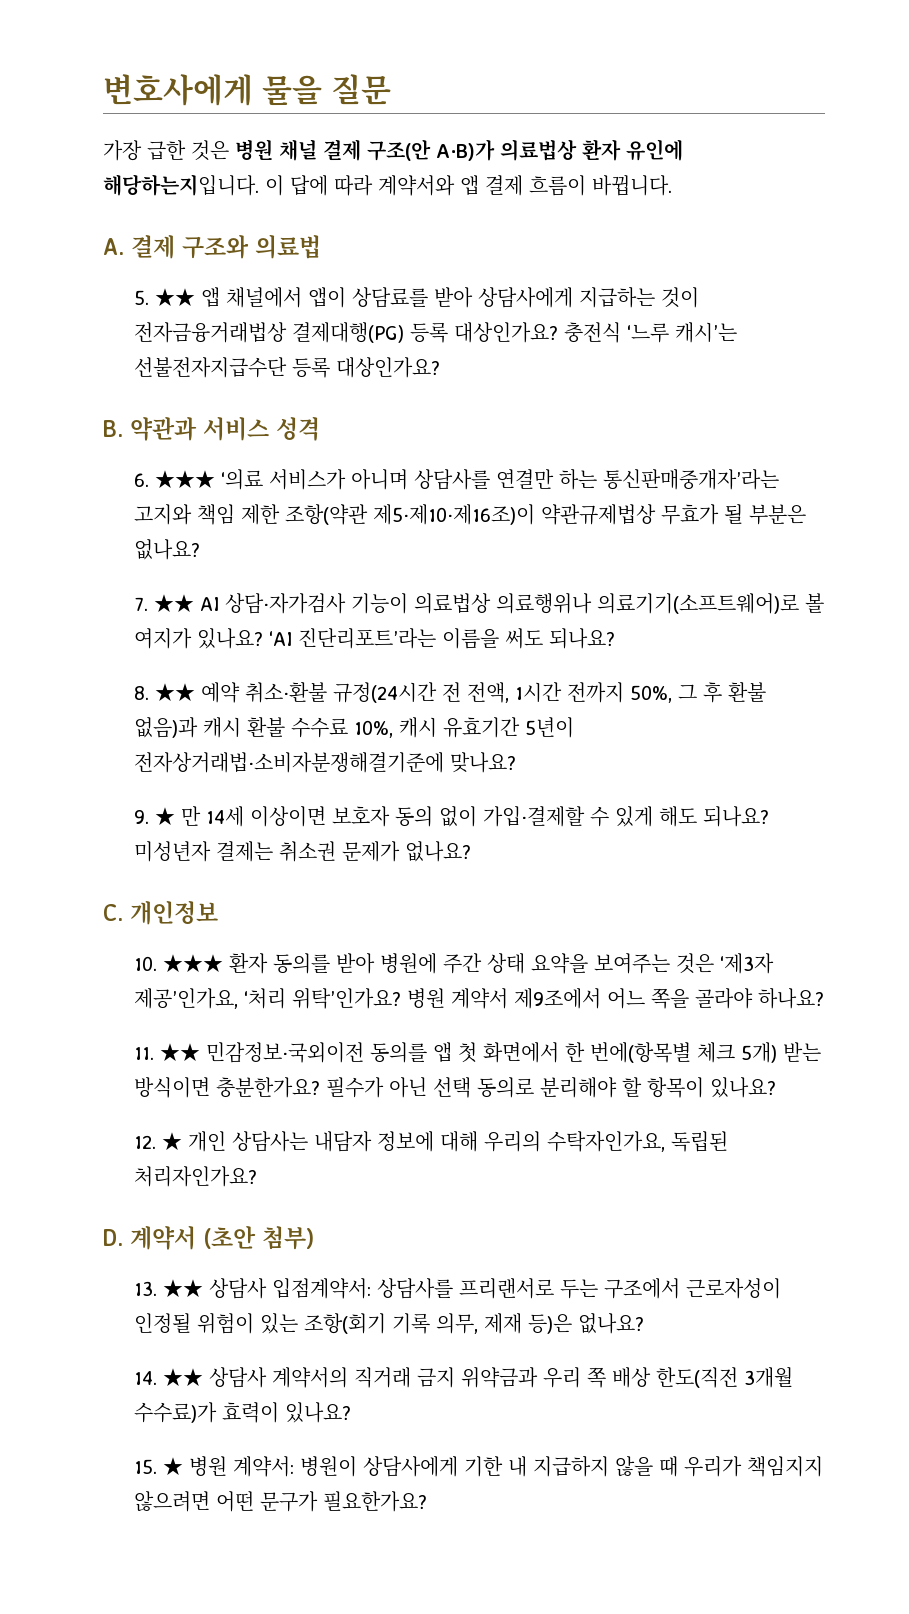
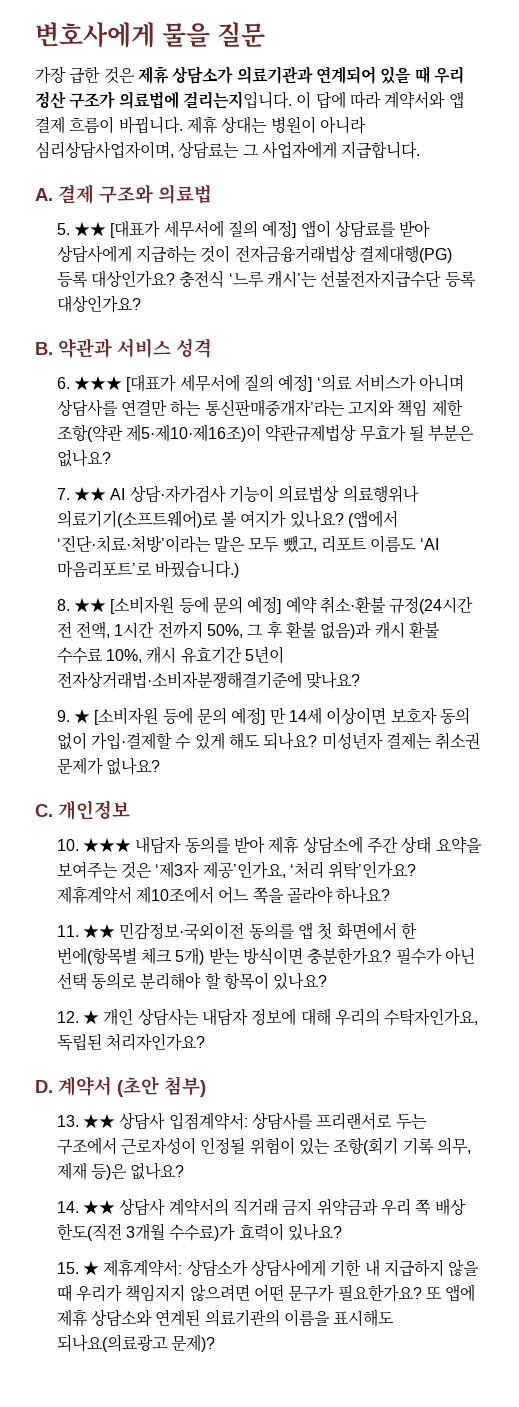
[235,139,683,161] [103,174,259,196] 병원 채널 결제 구조(안 A·B)가 의료법상 환자 유인에 해당하는지입니다. -> [137,66,464,84] [35,91,292,109] 제휴 상담소가 의료기관과 연계되어 있을 때 우리 정산 구조가 의료법에 걸리는지입니다.
(672, 185) none -> [186,116,366,134] [35,141,421,159] 제휴 상대는 병원이 아니라 심리상담사업자이며, 상담료는 그 사업자에게 지급합니다.
[200,287,302,308] 앱 채널에서 -> [110,220,297,238] [대표가 세무서에 질의 예정]
(215, 479) none -> [126,374,313,392] [대표가 세무서에 질의 예정]
[268,628,615,649] [133,683,195,701] ‘AI 진단리포트’라는 이름을 써도 되나요? // 8. ★★ -> [347,510,398,528] [56,535,439,553] [56,560,239,578] [56,596,282,614] (앱에서 ‘진단·치료·처방’이라는 말은 모두 뺐고, 리포트 이름도 ‘AI 마음리포트’로 바꿨습니다.) // 8. ★★ [소비자원 등에 문의 예정]
(175, 816) none -> [94,707,266,725] [소비자원 등에 문의 예정]
[228,953,268,974] 환자 -> [135,836,182,854] 내담자
[379,953,437,974] 병원에 -> [268,836,363,854] 제휴 상담소에
[406,988,601,1009] 병원 계약서 제9조에서 -> [56,886,214,904] 제휴계약서 제10조에서
[188,1456,357,1477] 병원 계약서: 병원이 -> [103,1259,248,1277] 제휴계약서: 상담소가
(427, 1501) none -> [425,1284,476,1302] [56,1309,395,1327] [56,1334,215,1352] 또 앱에 제휴 상담소와 연계된 의료기관의 이름을 표시해도 되나요(의료광고 문제)?

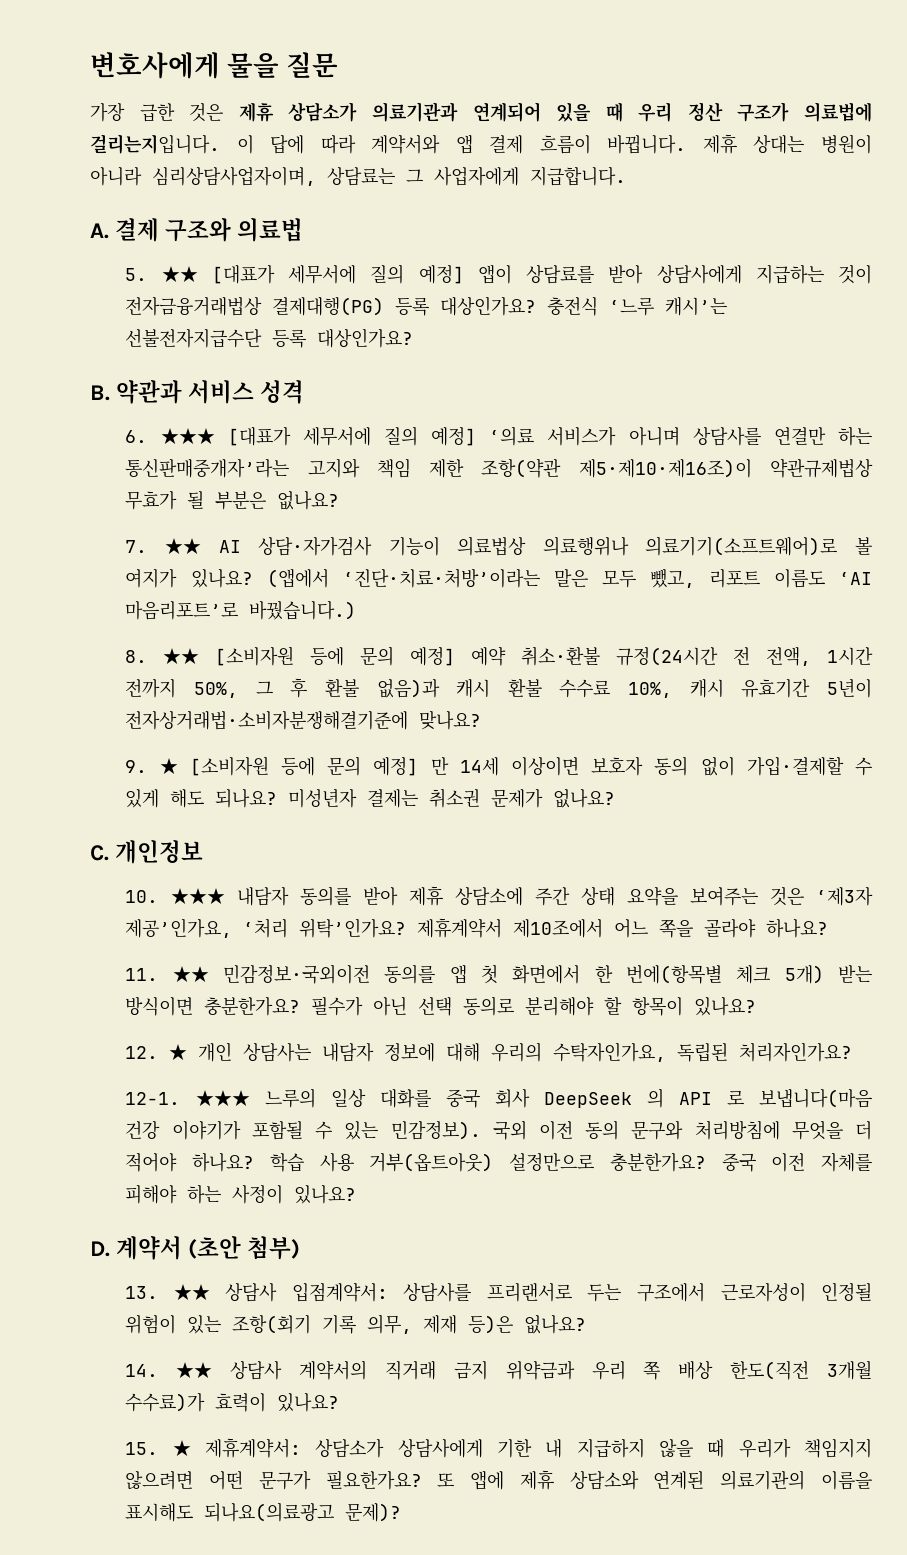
(205, 1042) none -> [125,1088,873,1108] [125,1120,872,1140] [125,1152,872,1172] [125,1184,357,1204] // 12-1. ★★★ 느루의 일상 대화를 중국 회사 DeepSeek 의 API 로 보냅니다(마음 건강 이야기가 포함될 수 있는 민감정보). 국외 이전 동의 문구와 처리방침에 무엇을 더 적어야 하나요? 학습 사용 거부(옵트아웃) 설정만으로 충분한가요? 중국 이전 자체를 피해야 하는 사정이 있나요?

